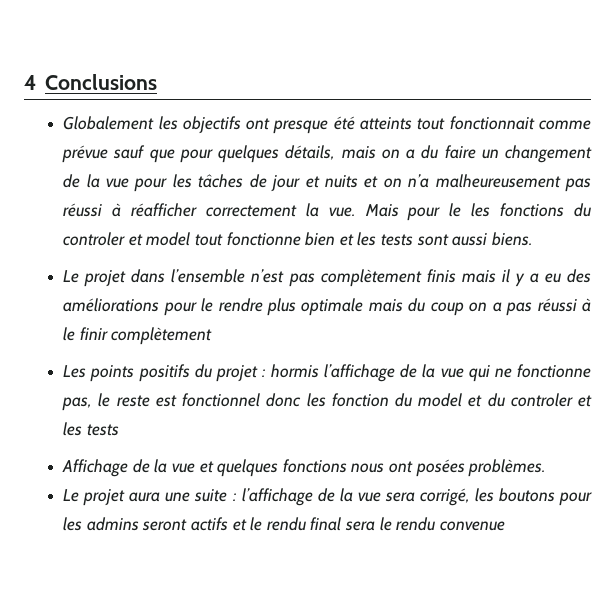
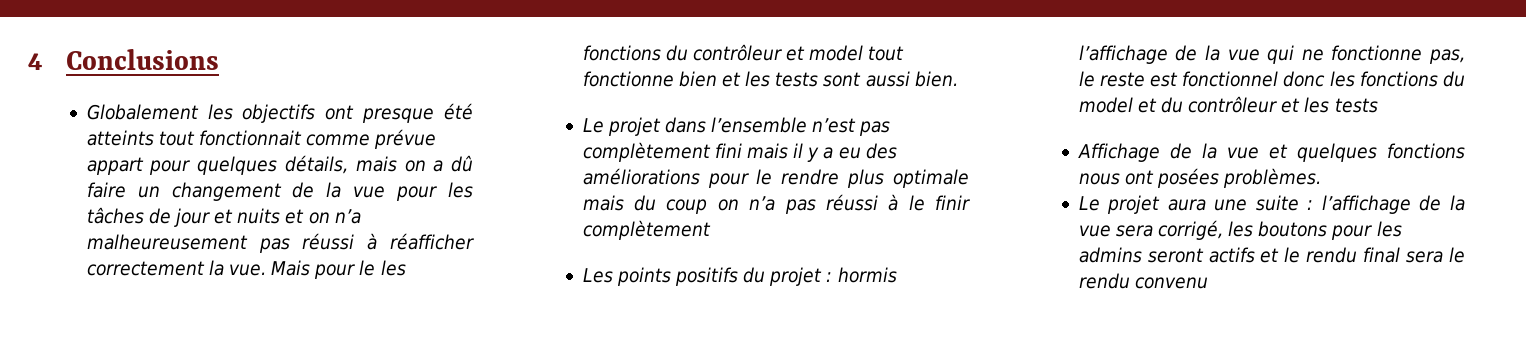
[113,145,175,163] sauf que -> [86,157,144,175] appart
[421,145,439,159] du -> [451,155,474,172] dû
[63,232,126,246] controler -> [692,44,782,61] contrôleur
[491,232,533,246] biens. -> [914,71,958,87] bien.
[426,269,456,283] finis -> [714,143,742,158] fini
[492,302,502,312] a -> [749,196,776,211] n’a
[331,393,389,407] fonction -> [1359,71,1438,87] fonctions
[510,393,573,407] controler -> [1188,96,1278,113] contrôleur
[439,521,505,531] convenue -> [1134,277,1208,289] convenu

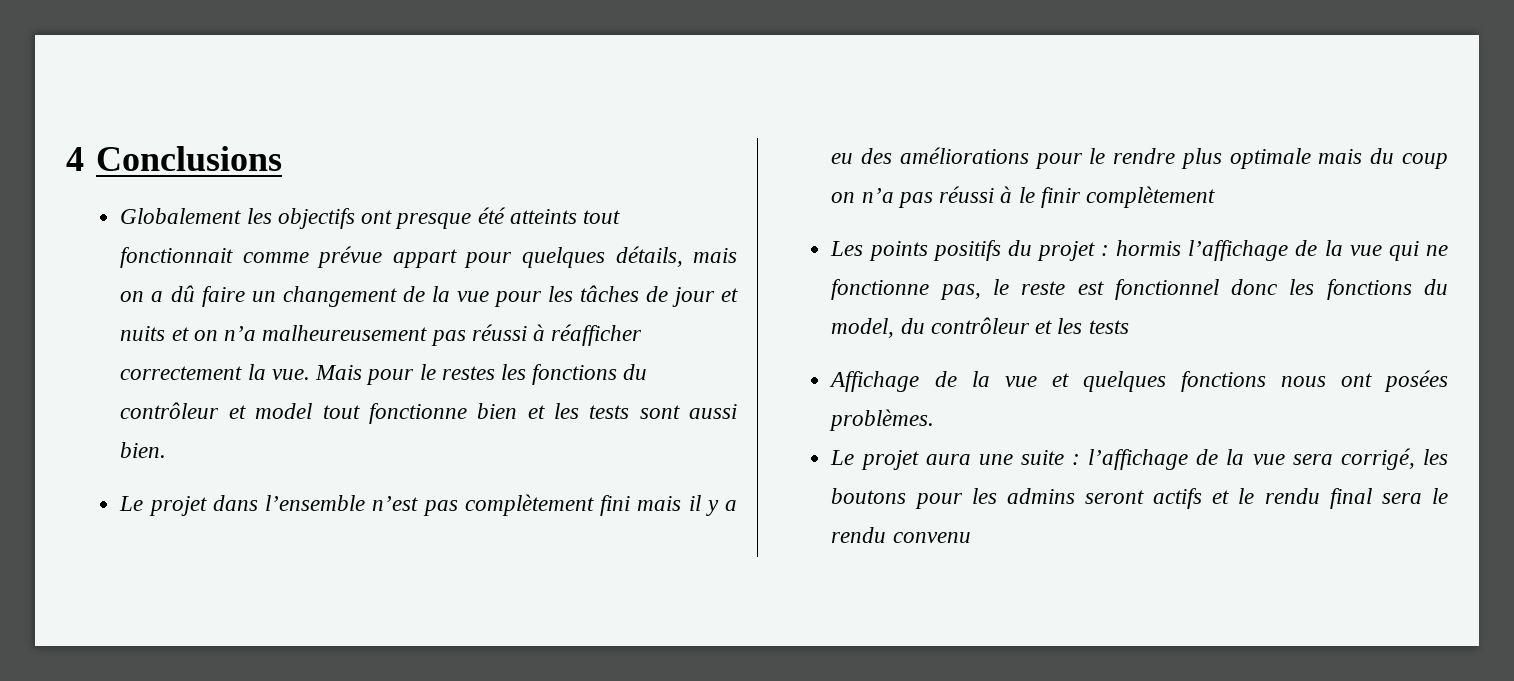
(376, 268) none -> [441,366,495,380] restes
[1078,97,1157,113] model et -> [831,318,895,338] model,

